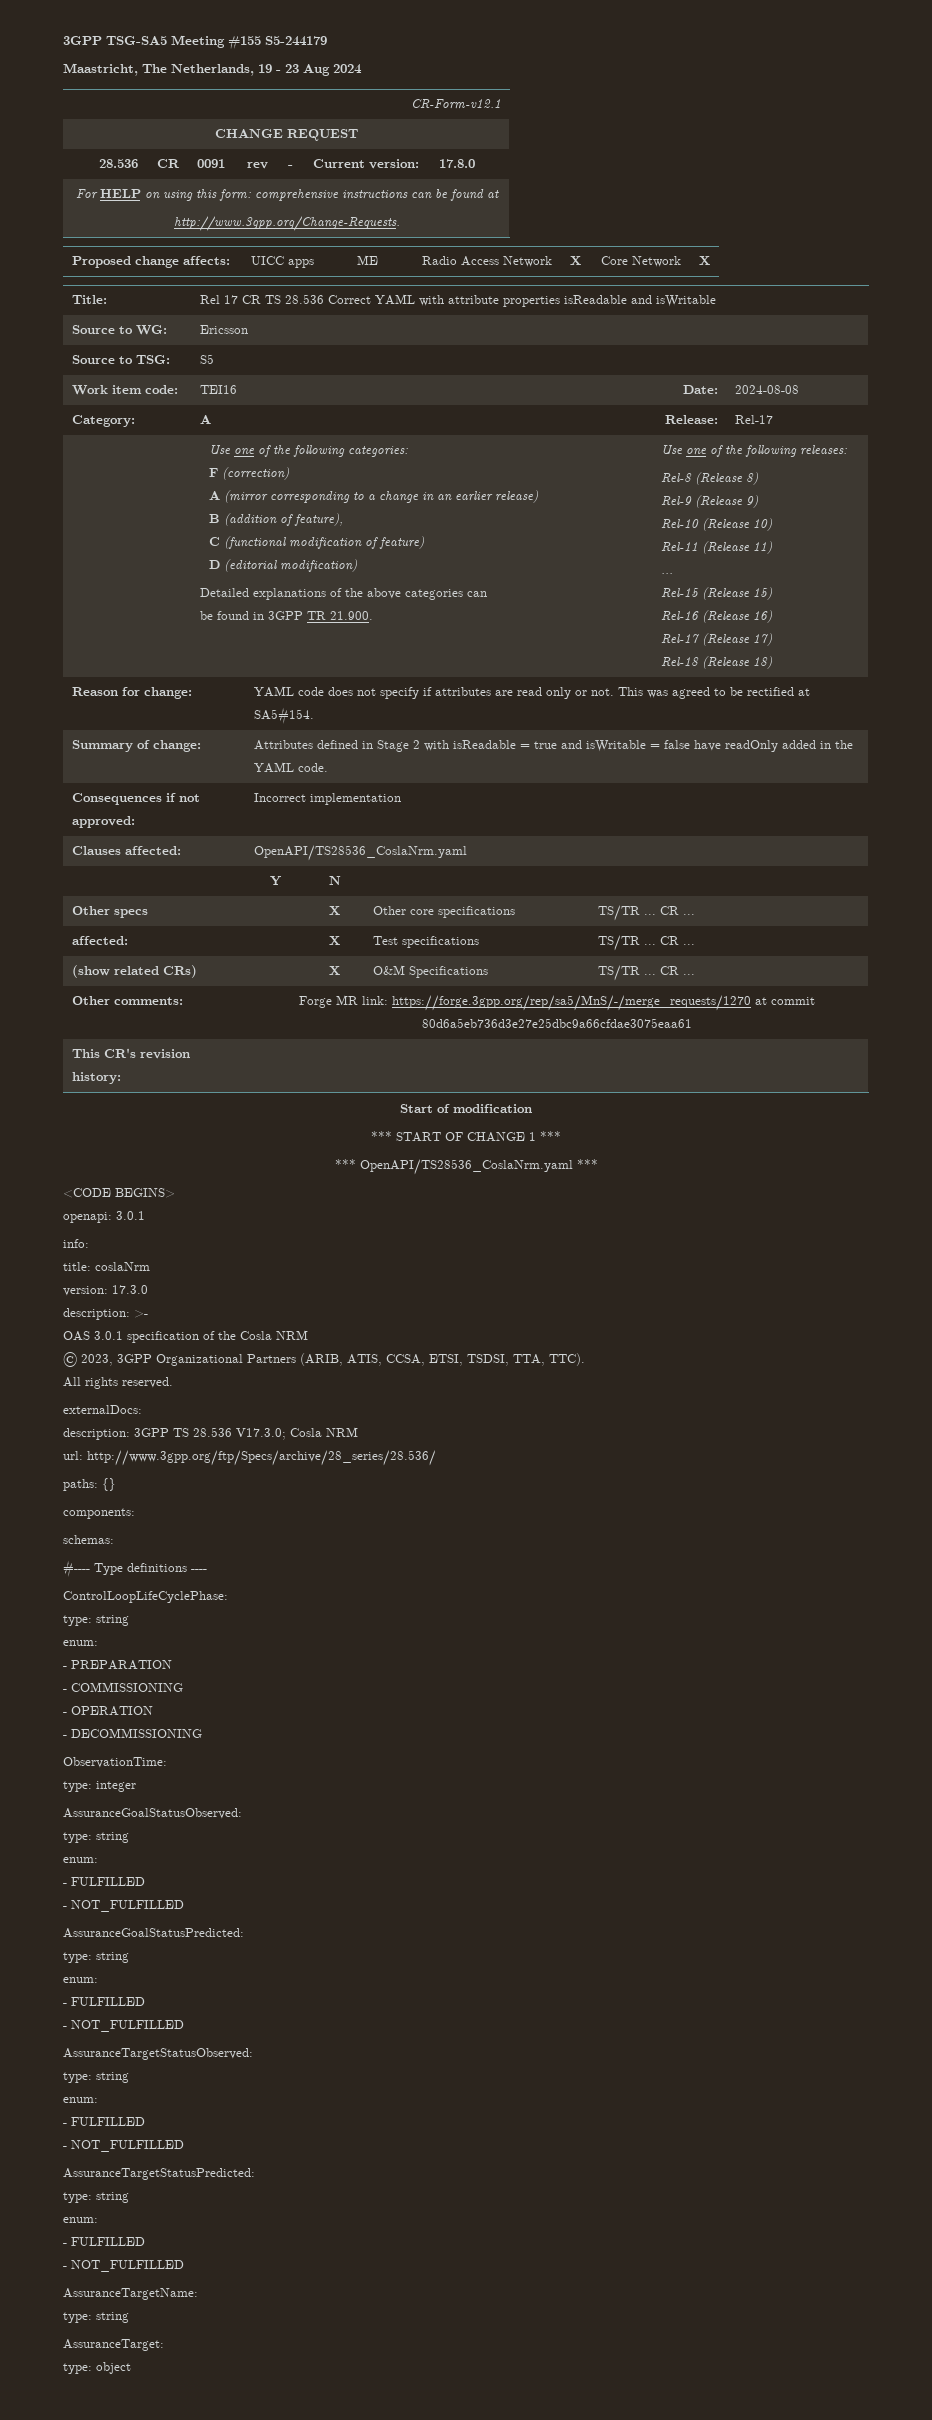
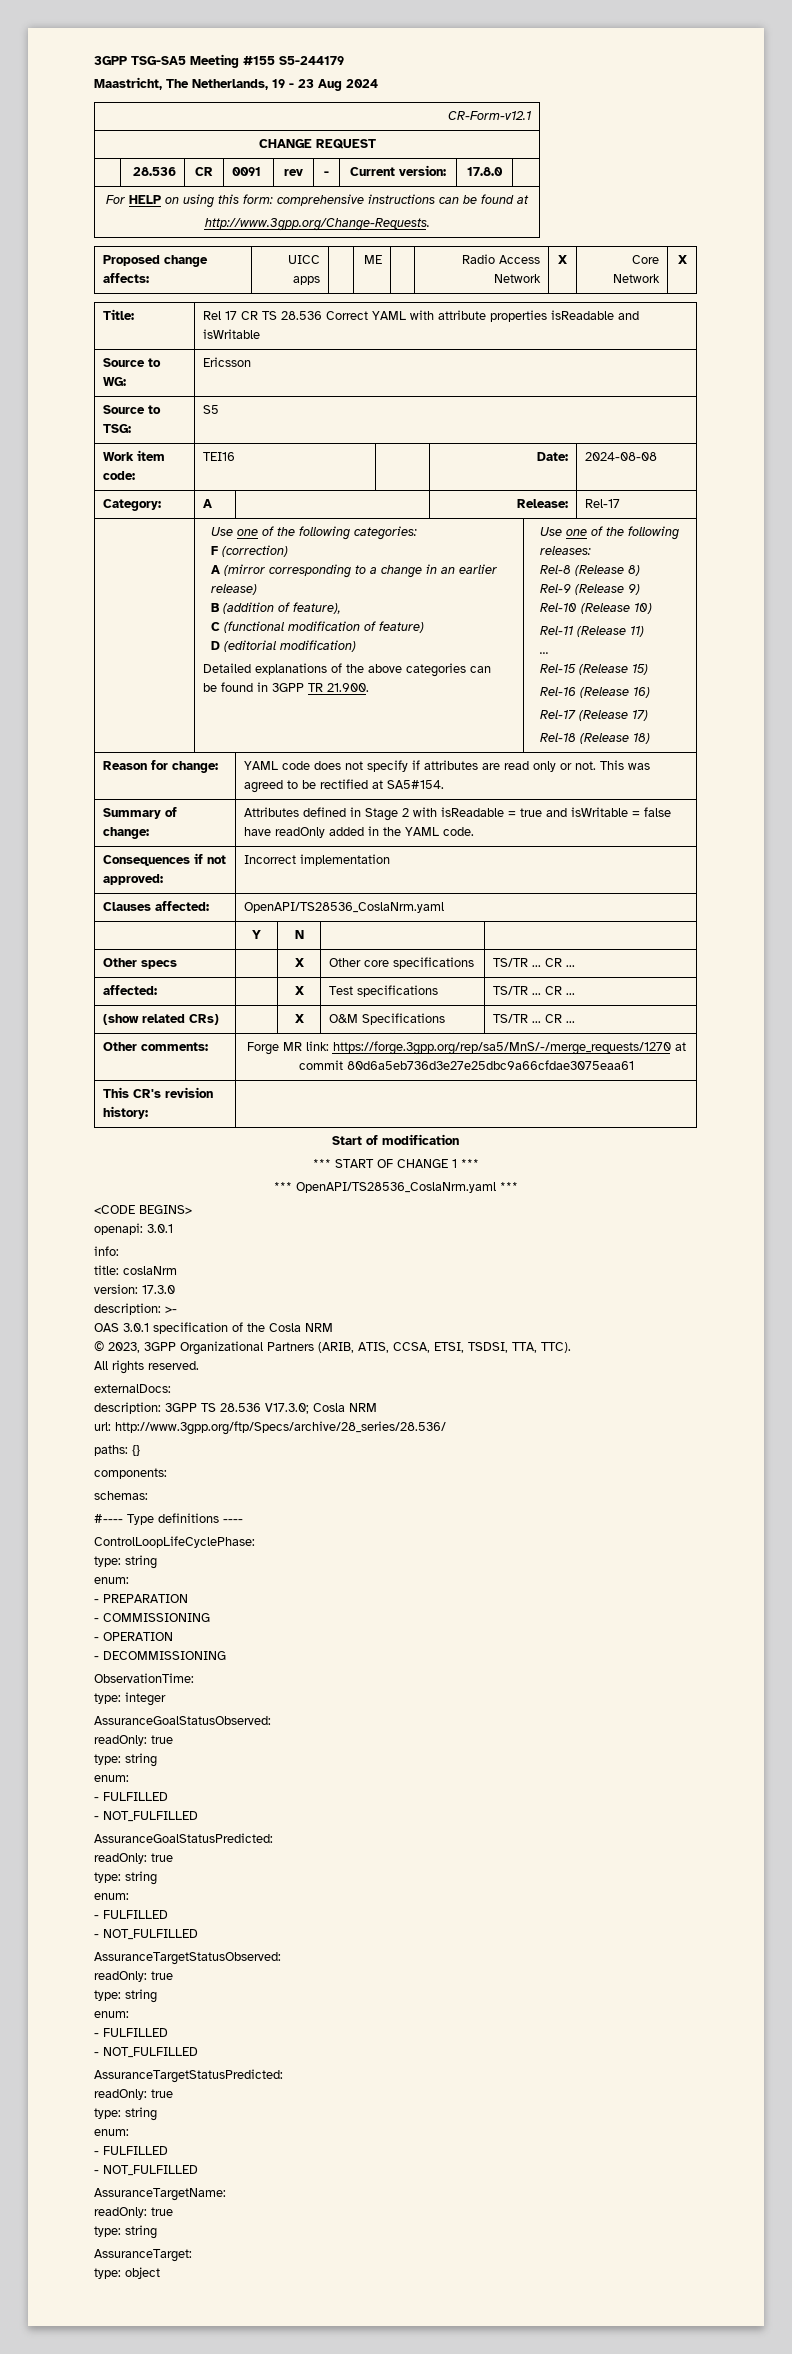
(242, 1813) none -> [94,1735,173,1746] // readOnly: true
(244, 1933) none -> [94,1853,173,1864] // readOnly: true
(253, 2054) none -> [94,1971,173,1982] // readOnly: true
(255, 2174) none -> [94,2089,173,2100] // readOnly: true
(198, 2294) none -> [94,2207,173,2218] // readOnly: true

